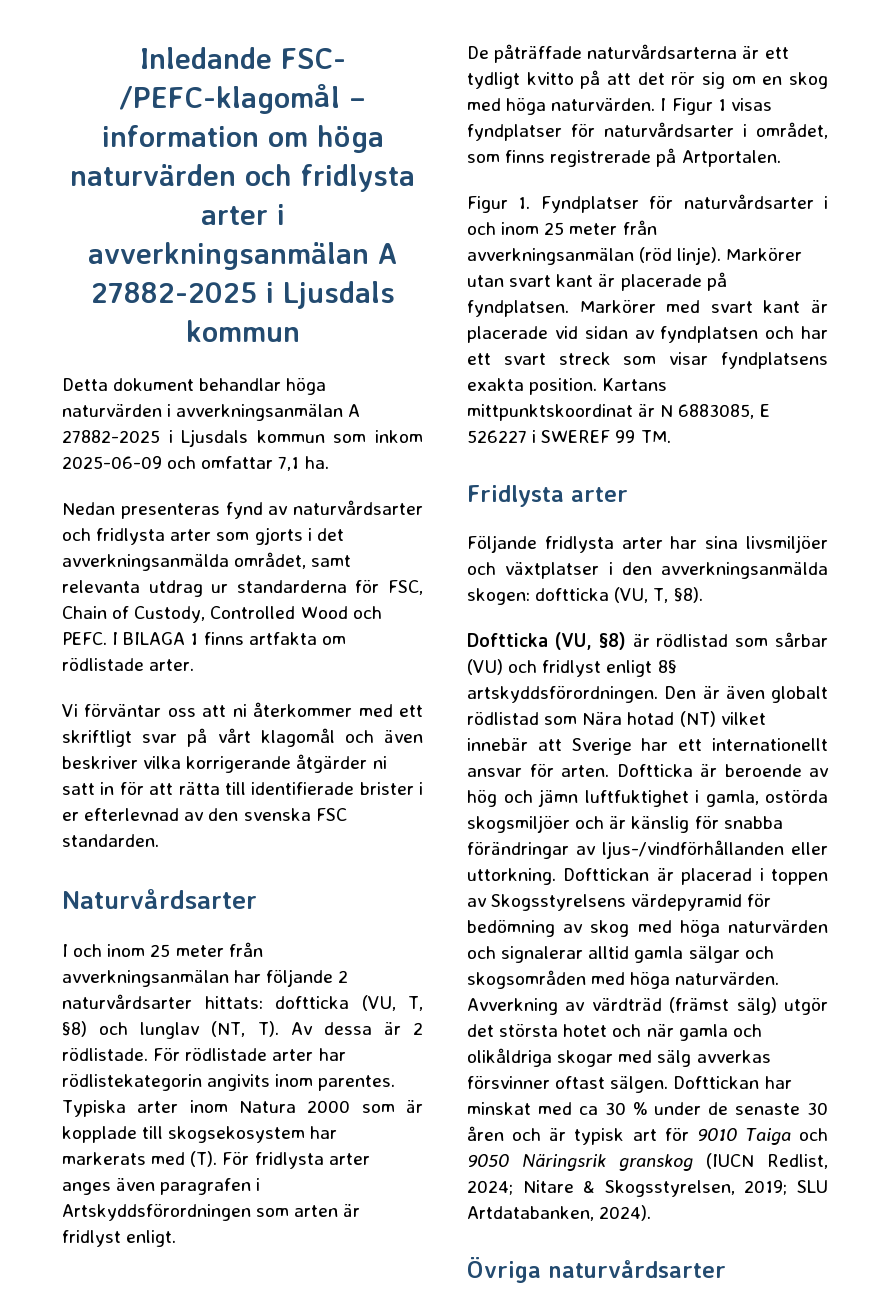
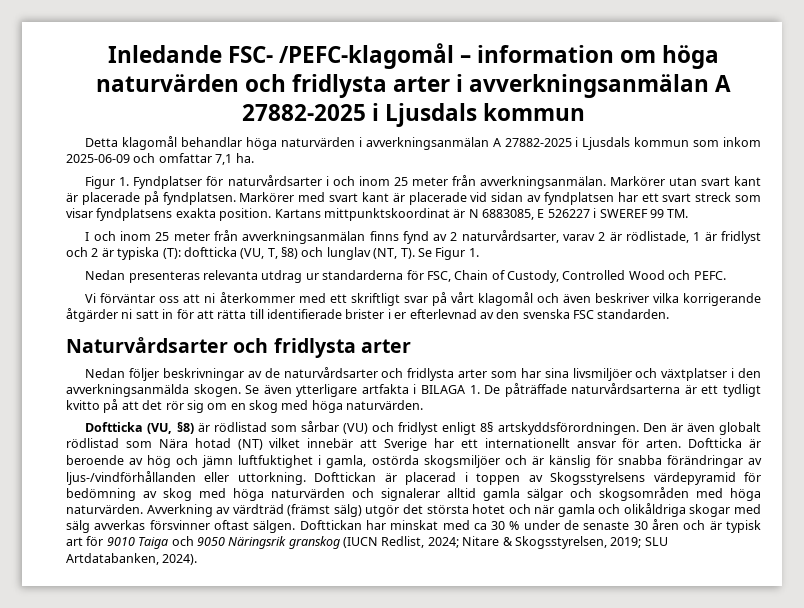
[113,378,195,391] dokument -> [122,136,178,150] klagomål
[62,500,423,519] [62,527,344,545] [62,552,352,571] Nedan presenteras fynd av naturvårdsarter och fridlysta arter som gjorts i det avverkningsanmälda området, samt -> [85,175,761,189] [66,191,762,205] [66,208,689,221] [85,230,761,244] [66,247,479,260] [85,270,200,283] Figur 1. Fyndplatser för naturvårdsarter i och inom 25 meter från avverkningsanmälan. Markörer utan svart kant är placerade på fyndplatsen. Markörer med svart kant är placerade vid sidan av fyndplatsen har ett svart streck som visar fyndplatsens exakta position. Kartans mittpunktskoordinat är N 6883085, E 526227 i SWEREF 99 TM. // I och inom 25 meter från avverkningsanmälan finns fynd av 2 naturvårdsarter, varav 2 är rödlistade, 1 är fridlyst och 2 är typiska (T): doftticka (VU, T, §8) och lunglav (NT, T). Se Figur 1. // Nedan presenteras
[112,632,346,645] [62,657,195,671] I BILAGA 1 finns artfakta om rödlistade arter. -> (726, 275) none
[62,942,263,957] [62,969,349,987] [62,994,423,1011] [62,1021,423,1039] [62,1047,346,1061] [62,1073,396,1091] [62,1100,423,1117] [62,1126,338,1143] [62,1151,370,1169] [62,1178,261,1195] [62,1203,361,1221] [62,1230,177,1247] // I och inom 25 meter från avverkningsanmälan har följande 2 naturvårdsarter hittats: doftticka (VU, T, §8) och lunglav (NT, T). Av dessa är 2 rödlistade. För rödlistade arter har rödlistekategorin angivits inom parentes. Typiska arter inom Natura 2000 som är kopplade till skogsekosystem har markerats med (T). För fridlysta arter anges även paragrafen i Artskyddsförordningen som arten är fridlyst enligt. // -> [233,338,411,358] [85,367,762,381] [66,384,480,397] och fridlysta arter // Nedan följer beskrivningar av de naturvårdsarter och fridlysta arter som har sina livsmiljöer och växtplatser i den avverkningsanmälda skogen. Se även ytterligare artfakta i BILAGA 1.
[660,98,772,115] [467,122,828,141] [467,148,781,167] [467,194,828,213] [467,220,657,235] [467,247,803,265] [467,272,727,291] [467,299,828,317] [467,326,828,343] [467,352,828,369] [467,378,668,395] [467,404,770,421] [467,430,671,443] [467,485,628,507] [467,535,828,553] [467,562,828,579] [467,587,703,605] I Figur 1 visas fyndplatser för naturvårdsarter i området, som finns registrerade på Artportalen. // Figur 1. Fyndplatser för naturvårdsarter i och inom 25 meter från avverkningsanmälan (röd linje). Markörer utan svart kant är placerade på fyndplatsen. Markörer med svart kant är placerade vid sidan av fyndplatsen och har ett svart streck som visar fyndplatsens exakta position. Kartans mittpunktskoordinat är N 6883085, E 526227 i SWEREF 99 TM. // Fridlysta arter // Följande fridlysta arter har sina livsmiljöer och växtplatser i den avverkningsanmälda skogen: doftticka (VU, T, §8). -> (424, 405) none
[467,1257,726,1283] // Övriga naturvårdsarter -> (198, 559) none

